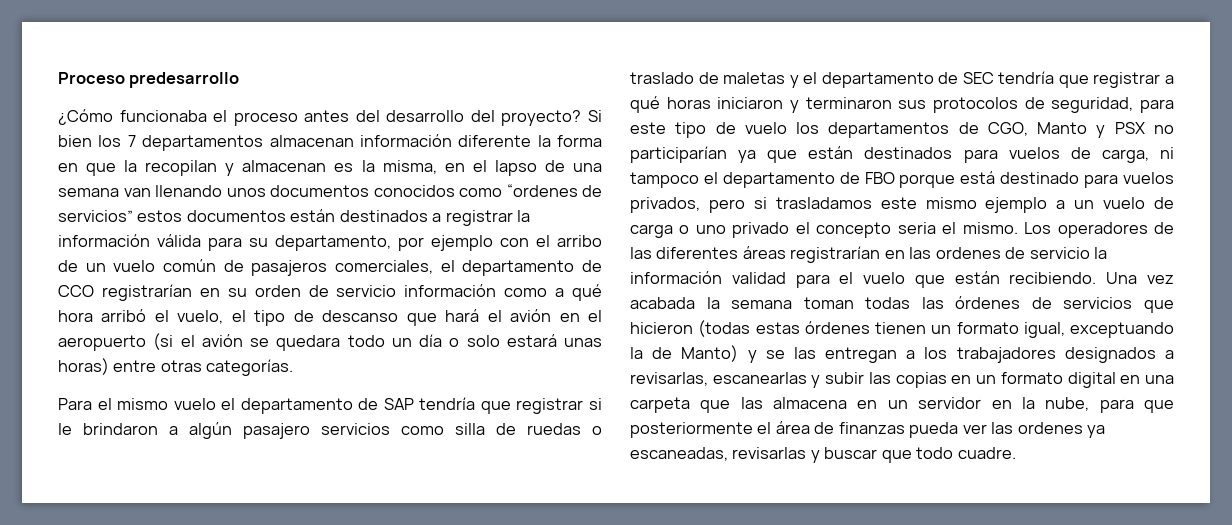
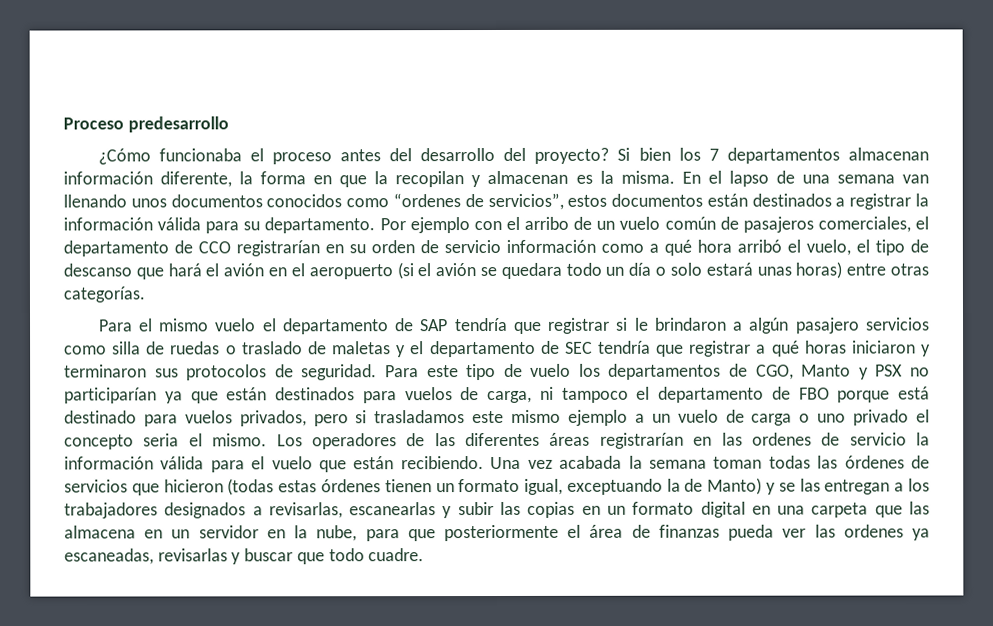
[458,135,532,147] diferente -> [160,171,233,188] diferente,
[382,160,465,174] misma, en -> [620,170,701,184] misma. En
[58,210,133,222] servicios” -> [487,192,564,211] servicios”,
[275,235,424,251] departamento, por -> [264,217,406,234] departamento. Por
[1051,97,1174,113] seguridad, para -> [301,364,419,381] seguridad. Para
[731,272,786,284] validad -> [160,456,205,470] válida

